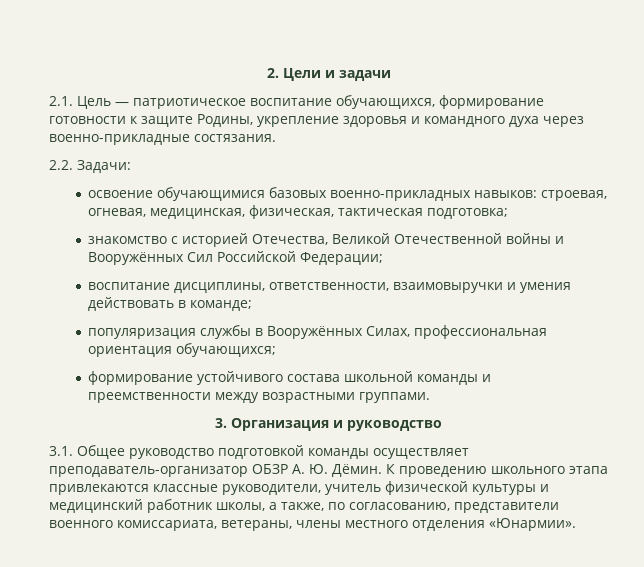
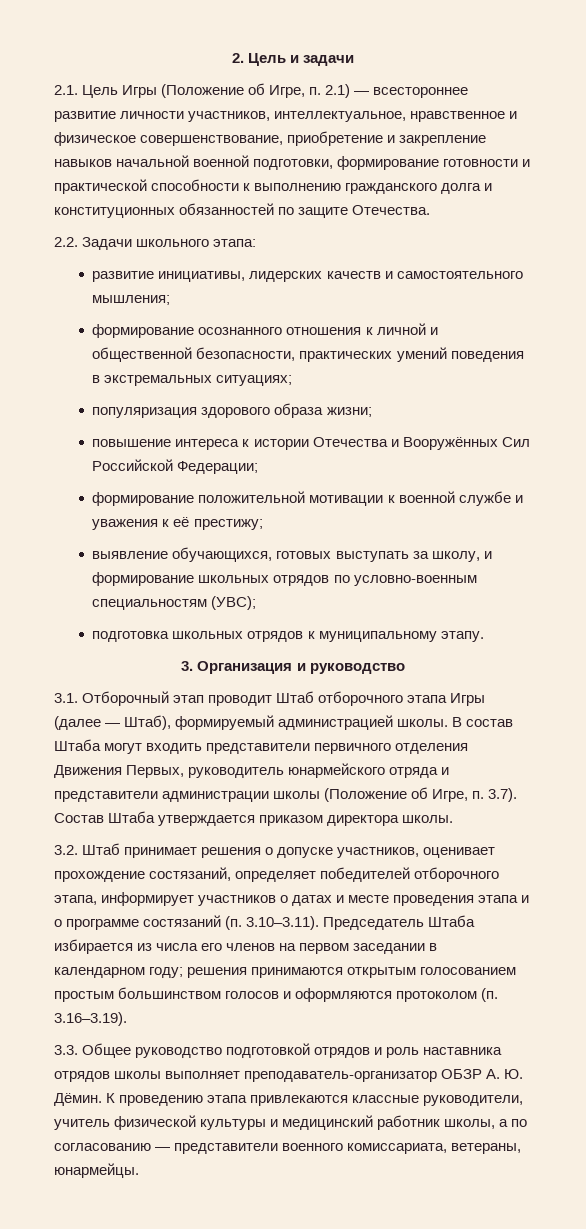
[282,68,321,81] Цели -> [247,53,286,66] Цель
[115,95,544,109] [49,114,584,127] [49,134,276,145] [49,160,131,173] [88,187,608,201] [88,205,509,219] [88,233,552,247] — патриотическое воспитание обучающихся, формирование готовности к защите Родины, укрепление здоровья и командного духа через военно-прикладные состязания. // 2.2. Задачи: // освоение обучающимися базовых военно-прикладных навыков: строевая, огневая, медицинская, физическая, тактическая подготовка; // знакомство с историей Отечества, Великой Отечественной войны -> [122,83,469,98] [54,111,518,122] [54,131,487,146] [54,155,531,170] [54,179,493,194] [54,203,431,218] [54,237,257,250] [92,271,523,282] [92,295,171,305] [92,323,438,338] [92,347,524,362] [92,375,293,386] [92,403,372,418] [92,437,388,450] Игры (Положение об Игре, п. 2.1) — всестороннее развитие личности участников, интеллектуальное, нравственное и физическое совершенствование, приобретение и закрепление навыков начальной военной подготовки, формирование готовности и практической способности к выполнению гражданского долга и конституционных обязанностей по защите Отечества. // 2.2. Задачи школьного этапа: // развитие инициативы, лидерских качеств и самостоятельного мышления; // формирование осознанного отношения к личной и общественной безопасности, практических умений поведения в экстремальных ситуациях; // популяризация здорового образа жизни; // повышение интереса к истории Отечества
[88,282,572,293] [88,297,253,311] [88,325,548,339] [88,343,277,357] [88,371,492,385] [88,392,431,403] воспитание дисциплины, ответственности, взаимовыручки и умения действовать в команде; // популяризация службы в Вооружённых Силах, профессиональная ориентация обучающихся; // формирование устойчивого состава школьной команды и преемственности между возрастными группами. -> [92,491,523,506] [92,517,263,530] [92,547,492,562] [92,572,477,586] [92,596,257,610] [92,631,484,642] формирование положительной мотивации к военной службе и уважения к её престижу; // выявление обучающихся, готовых выступать за школу, и формирование школьных отрядов по условно-военным специальностям (УВС); // подготовка школьных отрядов к муниципальному этапу.
[77,445,469,459] Общее руководство подготовкой команды осуществляет -> [82,691,486,706] [54,715,514,730] [54,739,469,754] [54,763,450,778] [54,787,518,802] [54,811,454,826] [54,843,496,858] [54,867,500,882] [54,892,530,906] [54,915,476,930] [54,939,438,954] [54,967,517,978] [54,987,499,1002] [54,1012,127,1026] [54,1043,503,1058] [54,1071,241,1082] Отборочный этап проводит Штаб отборочного этапа Игры (далее — Штаб), формируемый администрацией школы. В состав Штаба могут входить представители первичного отделения Движения Первых, руководитель юнармейского отряда и представители администрации школы (Положение об Игре, п. 3.7). Состав Штаба утверждается приказом директора школы. // 3.2. Штаб принимает решения о допуске участников, оценивает прохождение состязаний, определяет победителей отборочного этапа, информирует участников о датах и месте проведения этапа и о программе состязаний (п. 3.10–3.11). Председатель Штаба избирается из числа его членов на первом заседании в календарном году; решения принимаются открытым голосованием простым большинством голосов и оформляются протоколом (п. 3.16–3.19). // 3.3. Общее руководство подготовкой отрядов и роль наставника отрядов школы выполняет
[491,466,565,474] школьного -> (204, 1100) none
[281,502,450,511] также, по согласованию, -> [511,1119,528,1127] [54,1143,171,1151] по согласованию —
[296,518,576,531] члены местного отделения «Юнармии». -> [54,1163,139,1178] юнармейцы.

